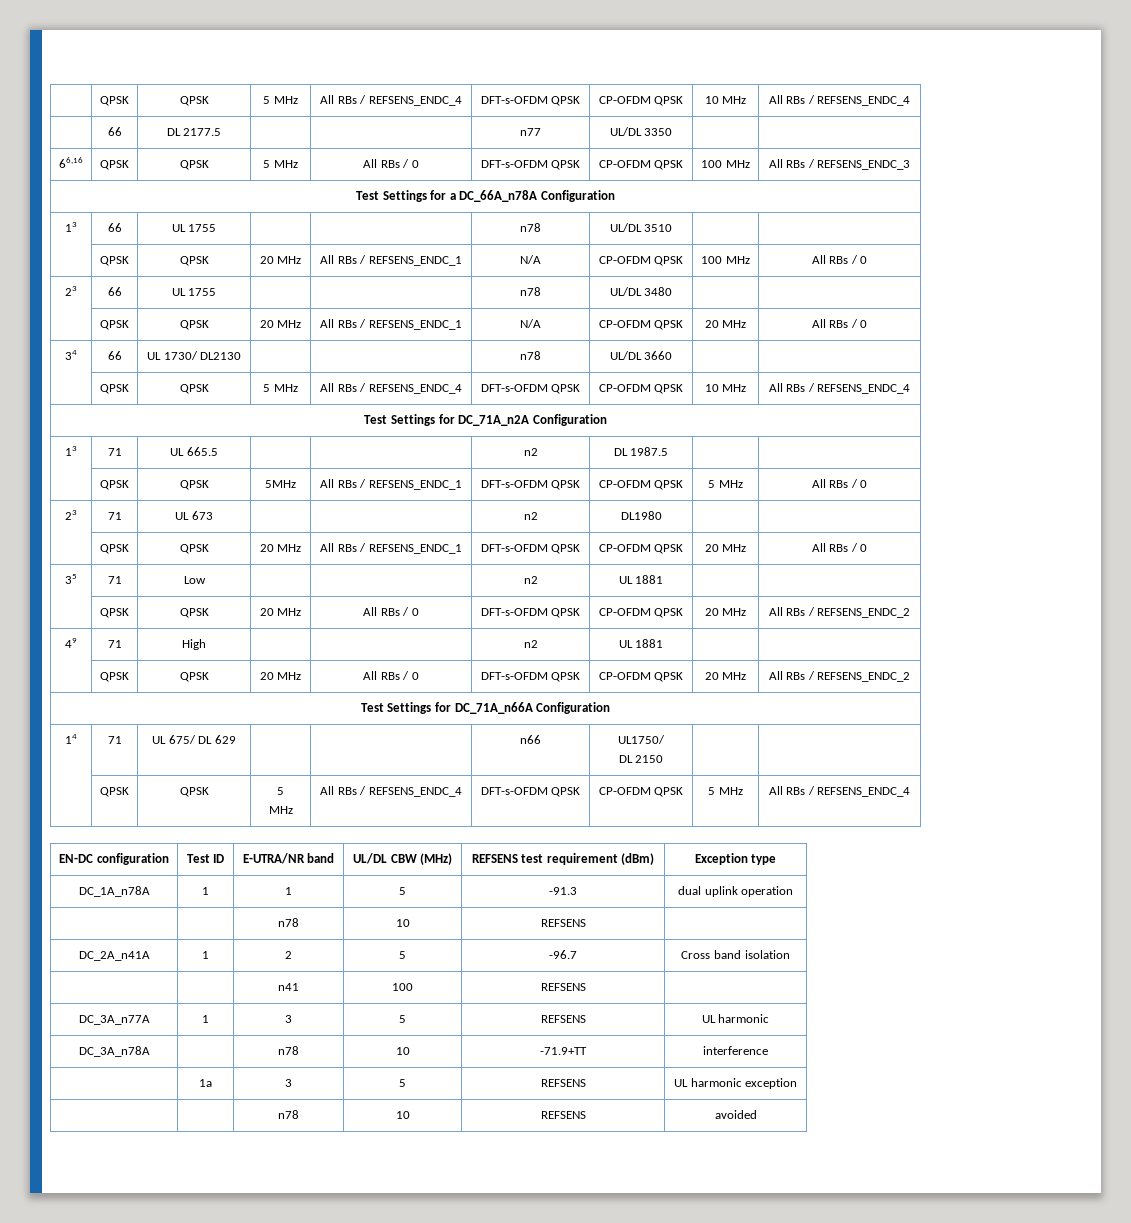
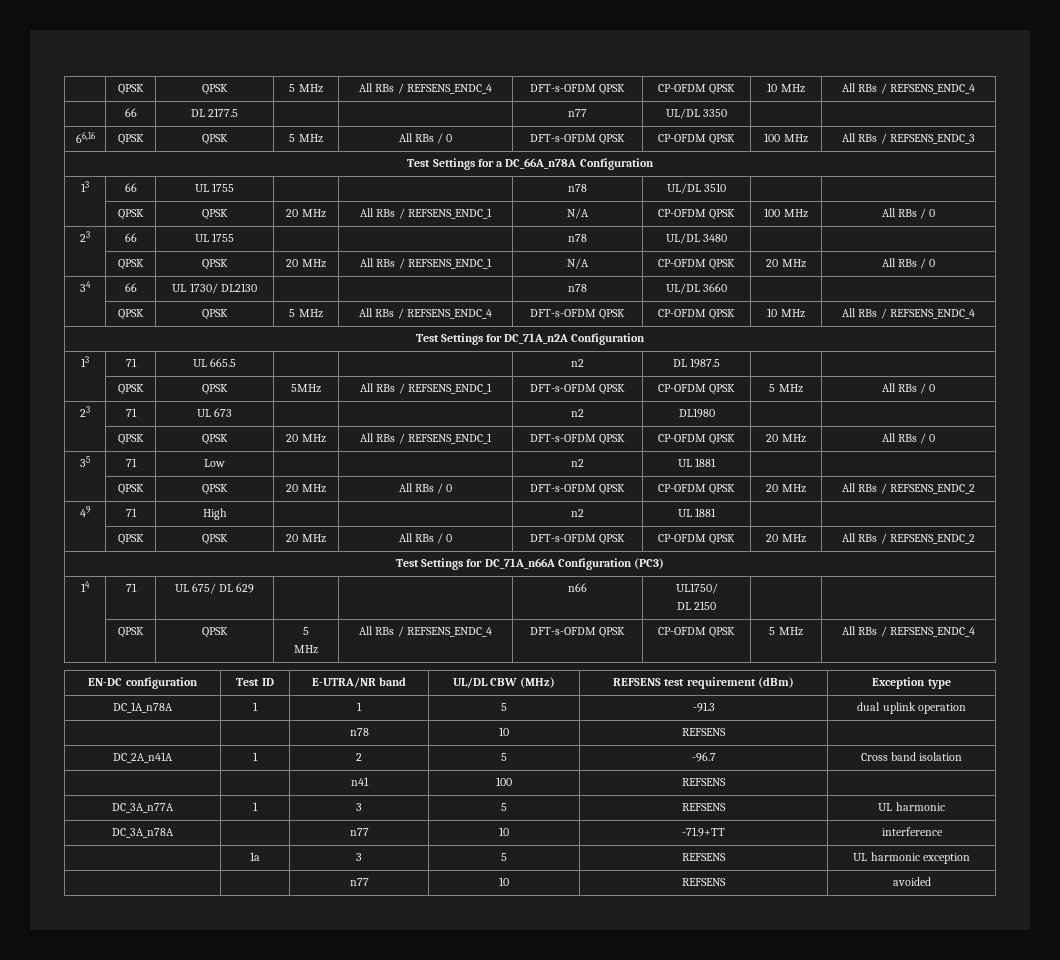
(611, 708) none -> [634,558,665,569] (PC3)
[278,1046,299,1055] n78 -> [349,828,369,836] n77
[278,1110,299,1119] n78 -> [349,878,369,886] n77

